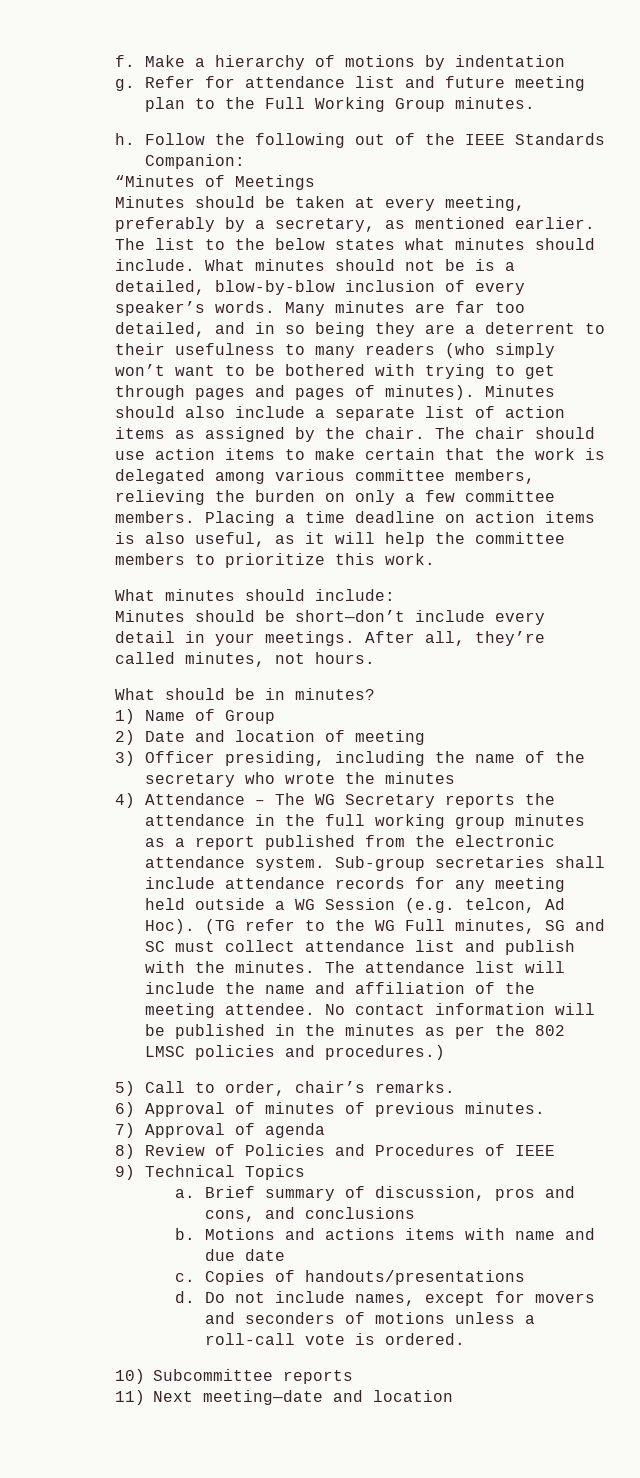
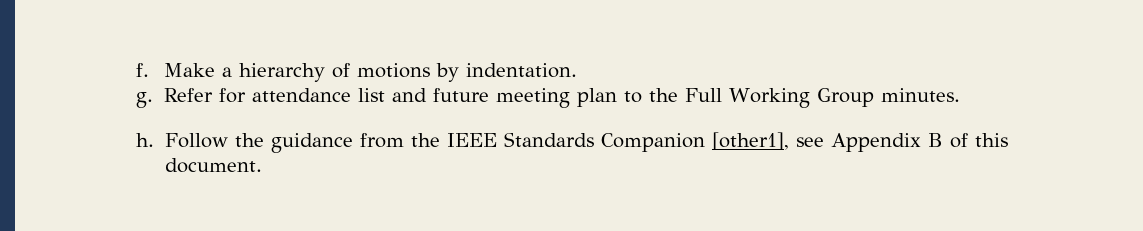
[455,55,566,67] indentation -> [465,63,577,78] indentation.
[255,133,606,148] [145,154,246,169] [115,175,316,190] [115,196,526,211] [115,217,596,232] [115,238,596,250] [115,259,516,271] [115,280,526,295] [115,301,526,316] [115,322,606,337] [115,343,556,358] [115,364,556,379] [115,385,556,400] [115,406,566,421] [115,427,596,442] [115,448,606,460] [115,469,536,484] [115,490,556,505] [115,511,596,526] [115,532,566,547] [115,553,436,568] [115,589,396,601] [115,610,546,625] [115,631,546,646] [115,652,376,667] [115,688,376,700] [115,709,276,724] [115,730,426,745] [115,751,586,766] [145,772,456,787] [115,793,556,808] [145,814,586,829] [145,835,556,850] [145,856,606,871] [145,877,566,892] [145,898,566,913] [145,919,606,934] [145,940,576,955] [145,961,566,973] [145,982,536,994] [145,1003,596,1018] [145,1024,566,1039] [145,1045,446,1060] [115,1081,456,1096] [115,1102,546,1117] [115,1123,326,1138] [115,1144,556,1159] [115,1165,306,1180] [175,1186,576,1201] [205,1207,416,1222] [175,1228,596,1240] [205,1249,286,1261] [175,1270,526,1285] [175,1291,596,1306] [205,1312,536,1324] [205,1333,466,1345] [115,1369,354,1384] [115,1390,454,1405] following out of the IEEE Standards Companion: // “Minutes of Meetings // Minutes should be taken at every meeting, preferably by a secretary, as mentioned earlier. The list to the below states what minutes should include. What minutes should not be is a detailed, blow-by-blow inclusion of every speaker’s words. Many minutes are far too detailed, and in so being they are a deterrent to their usefulness to many readers (who simply won’t want to be bothered with trying to get through pages and pages of minutes). Minutes should also include a separate list of action items as assigned by the chair. The chair should use action items to make certain that the work is delegated among various committee members, relieving the burden on only a few committee members. Placing a time deadline on action items is also useful, as it will help the committee members to prioritize this work. // What minutes should include: // Minutes should be short—don’t include every detail in your meetings. After all, they’re called minutes, not hours. // What should be in minutes? // 1) Name of Group // 2) Date and location of meeting // 3) Officer presiding, including the name of the secretary who wrote the minutes // 4) Attendance – The WG Secretary reports the attendance in the full working group minutes as a report published from the electronic attendance system. Sub-group secretaries shall include attendance records for any meeting held outside a WG Session (e.g. telcon, Ad Hoc). (TG refer to the WG Full minutes, SG and SC must collect attendance list and publish with the minutes. The attendance list will include the name and affiliation of the meeting attendee. No contact information will be published in the minutes as per the 802 LMSC policies and procedures.) // 5) Call to order, chair’s remarks. // 6) Approval of minutes of previous minutes. // 7) Approval of agenda // 8) Review of Policies and Procedures of IEEE // 9) Technical Topics // a. Brief summary of discussion, pros and cons, and conclusions // b. Motions and actions items with name and due date // c. Copies of handouts/presentations // d. Do not include names, except for movers and seconders of motions unless a roll-call vote is ordered. // 10) Subcommittee reports // 11) Next meeting—date and location -> [270,132,1008,153] [164,158,262,173] guidance from the IEEE Standards Companion [other1], see Appendix B of this document.

